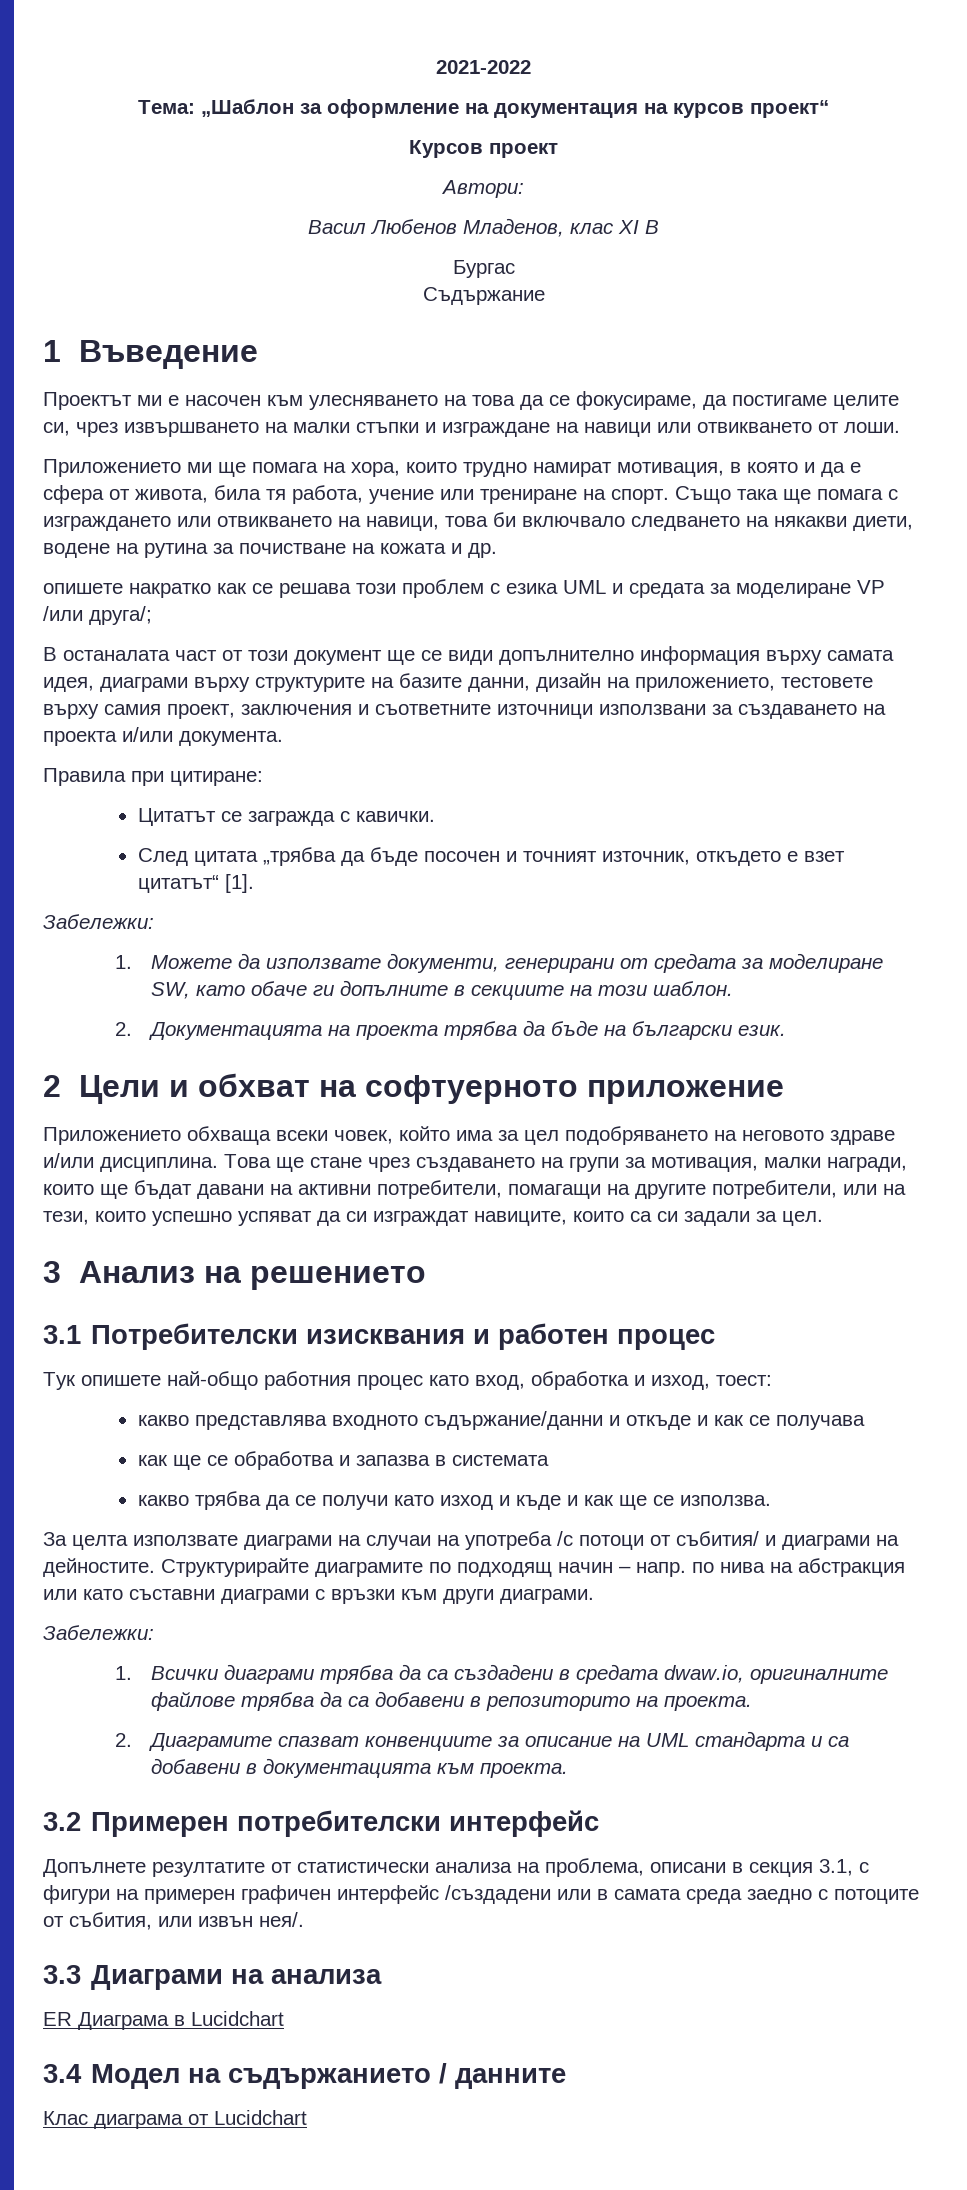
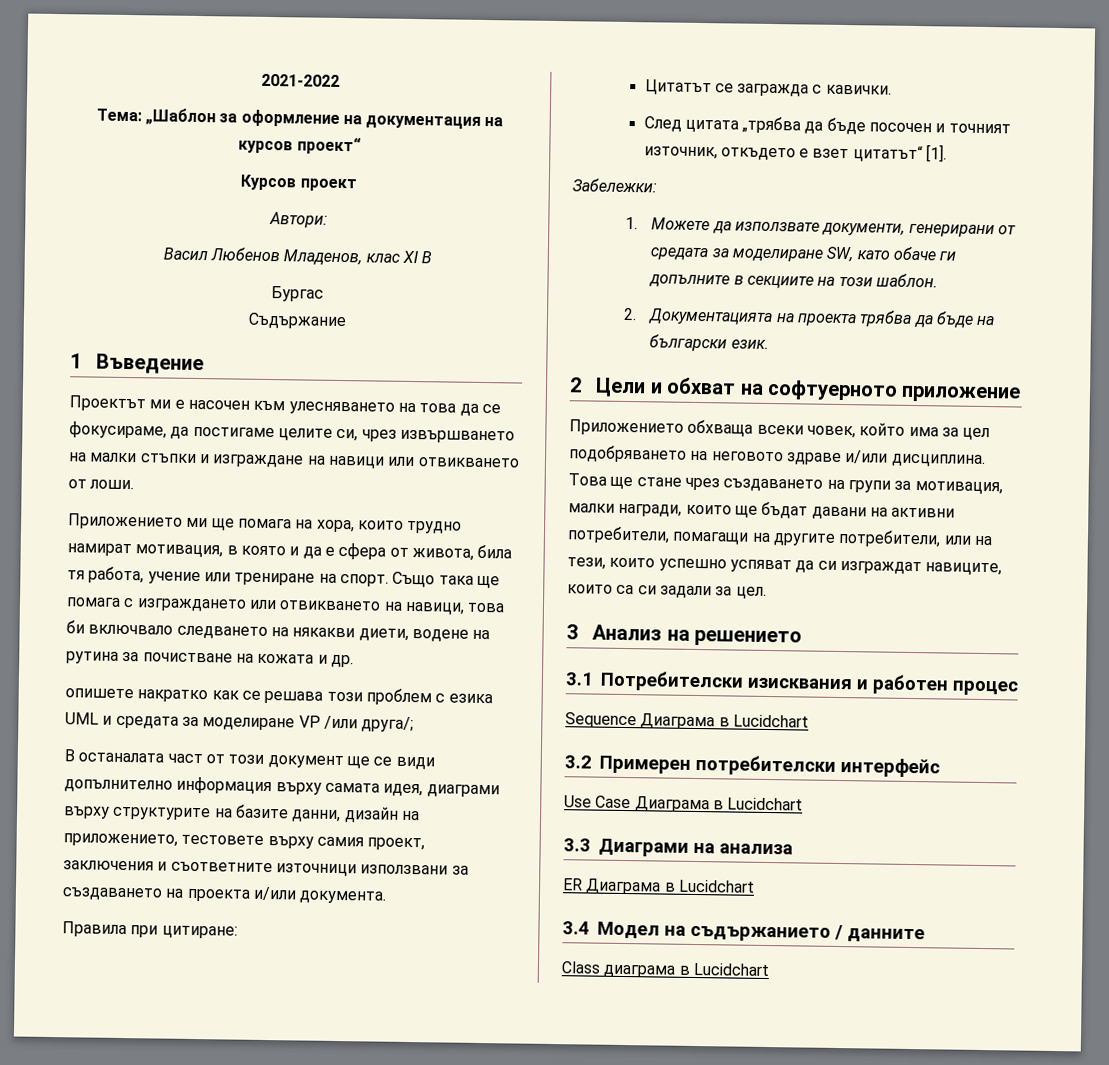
[43,1371,772,1390] [137,1411,865,1430] [137,1451,549,1470] [137,1491,771,1510] [43,1531,899,1550] [43,1558,905,1577] [43,1589,594,1604] [43,1625,154,1640] [115,1664,889,1684] [151,1691,753,1711] [115,1731,850,1751] [151,1758,569,1778] [43,1810,600,1837] [43,1858,869,1877] [43,1885,919,1904] [43,1912,304,1930] Тук опишете най-общо работния процес като вход, обработка и изход, тоест: // какво представлява входното съдържание/данни и откъде и как се получава // как ще се обработва и запазва в системата // какво трябва да се получи като изход и къде и как ще се използва. // За целта използвате диаграми на случаи на употреба /с потоци от събития/ и диаграми на дейностите. Структурирайте диаграмите по подходящ начин – напр. по нива на абстракция или като съставни диаграми с връзки към други диаграми. // Забележки: // 1. Всички диаграми трябва да са създадени в средата dwaw.io, оригиналните файлове трябва да са добавени в репозиторито на проекта. // 2. Диаграмите спазват конвенциите за описание на UML стандарта и са добавени в документацията към проекта. // 3.2 Примерен потребителски интерфейс // Допълнете резултатите от статистически анализа на проблема, описани в секция 3.1, с фигури на примерен графичен интерфейс /създадени или в самата среда заедно с потоците от събития, или извън нея/. -> [565,712,809,730] [564,754,940,778] [564,795,804,813] Sequence Диаграма в Lucidchart // 3.2 Примерен потребителски интерфейс // Use Case Диаграма в Lucidchart
[43,2111,209,2129] Клас диаграма от -> [561,961,690,978] Class диаграма в

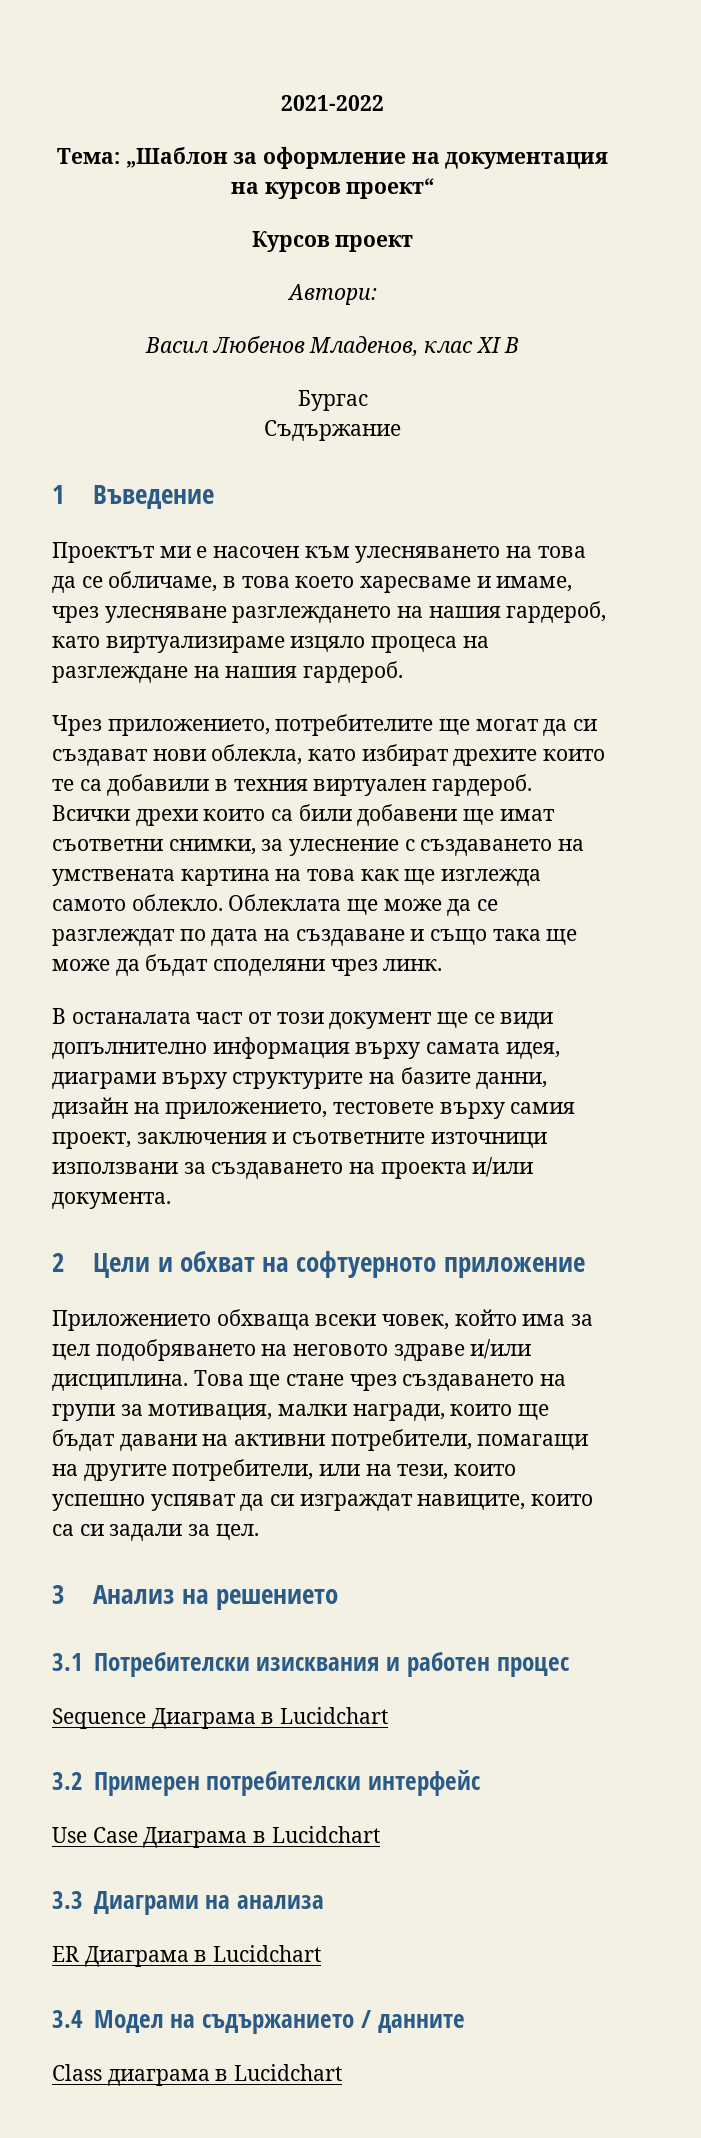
[69,421,515,444] [68,452,520,469] [68,479,135,490] [68,513,463,534] [67,542,513,561] [67,566,500,589] [66,597,506,615] [66,620,491,642] [66,651,354,668] [65,688,493,706] [65,712,415,733] фокусираме, да постигаме целите си, чрез извършването на малки стъпки и изграждане на навици или отвикването от лоши. // Приложението ми ще помага на хора, които трудно намират мотивация, в която и да е сфера от живота, била тя работа, учение или трениране на спорт. Също така ще помага с изграждането или отвикването на навици, това би включвало следването на някакви диети, водене на рутина за почистване на кожата и др. // опишете накратко как се решава този проблем с езика UML и средата за моделиране VP /или друга/; -> [108,571,573,593] [52,601,607,623] [52,636,489,653] [52,661,404,683] [52,714,598,736] [52,744,606,766] [52,774,533,796] [52,804,555,826] [52,839,585,856] [52,869,542,886] [52,894,499,916] [52,929,578,946] [52,954,443,976] обличаме, в това което харесваме и имаме, чрез улесняване разглеждането на нашия гардероб, като виртуализираме изцяло процеса на разглеждане на нашия гардероб. // Чрез приложението, потребителите ще могат да си създават нови облекла, като избират дрехите които те са добавили в техния виртуален гардероб. Всички дрехи които са били добавени ще имат съответни снимки, за улеснение с създаването на умствената картина на това как ще изглежда самото облекло. Облеклата ще може да се разглеждат по дата на създаване и също така ще може да бъдат споделяни чрез линк.
[62,921,238,939] [644,79,892,97] [643,116,1011,135] [643,144,948,163] [572,178,657,193] [624,216,1016,238] [650,246,957,263] [649,273,938,289] [622,307,996,328] [649,334,769,352] // Правила при цитиране: // Цитатът се загражда с кавички. // След цитата „трябва да бъде посочен и точният източник, откъдето е взет цитатът“ [1]. // Забележки: // 1. Можете да използвате документи, генерирани от средата за моделиране SW, като обаче ги допълните в секциите на този шаблон. // 2. Документацията на проекта трябва да бъде на български език. -> (171, 1200) none

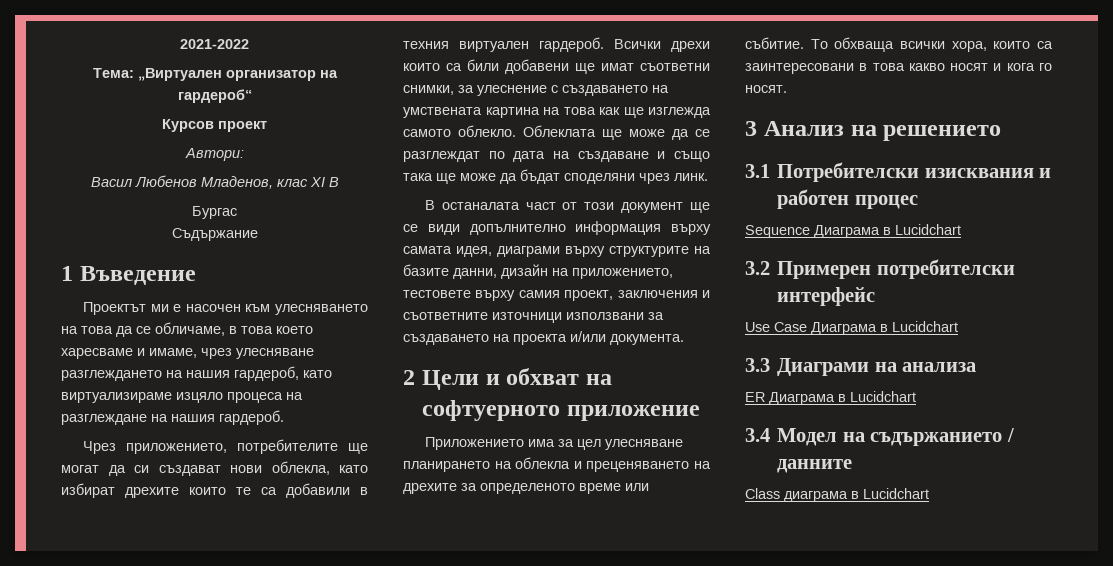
[125,146,609,169] [230,178,435,199] „Шаблон за оформление на документация на курсов проект“ -> [137,68,338,81] [177,89,252,103] „Виртуален организатор на гардероб“
[216,1309,594,1330] [52,1339,532,1361] [52,1370,567,1391] [52,1404,550,1421] [52,1429,589,1451] [52,1459,517,1481] [52,1494,594,1511] [52,1524,259,1541] обхваща всеки човек, който има за цел подобряването на неговото здраве и/или дисциплина. Това ще стане чрез създаването на групи за мотивация, малки награди, които ще бъдат давани на активни потребители, помагащи на другите потребители, или на тези, които успешно успяват да си изграждат навиците, които са си задали за цел. -> [527,439,683,450] [403,457,711,472] [403,483,649,494] [745,37,1053,52] [745,63,1052,74] [745,85,787,93] има за цел улесняване планирането на облекла и преценяването на дрехите за определеното време или събитие. То обхваща всички хора, които са заинтересовани в това какво носят и кога го носят.

